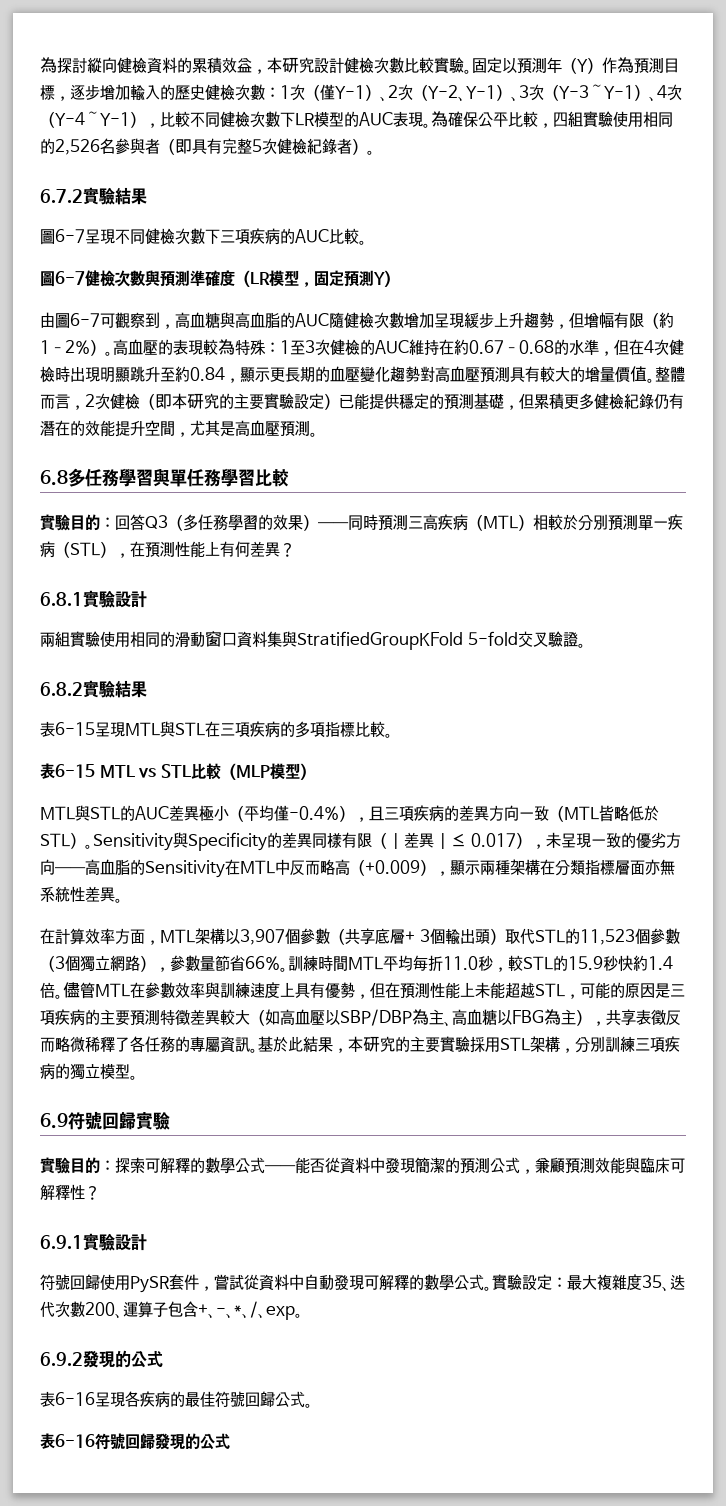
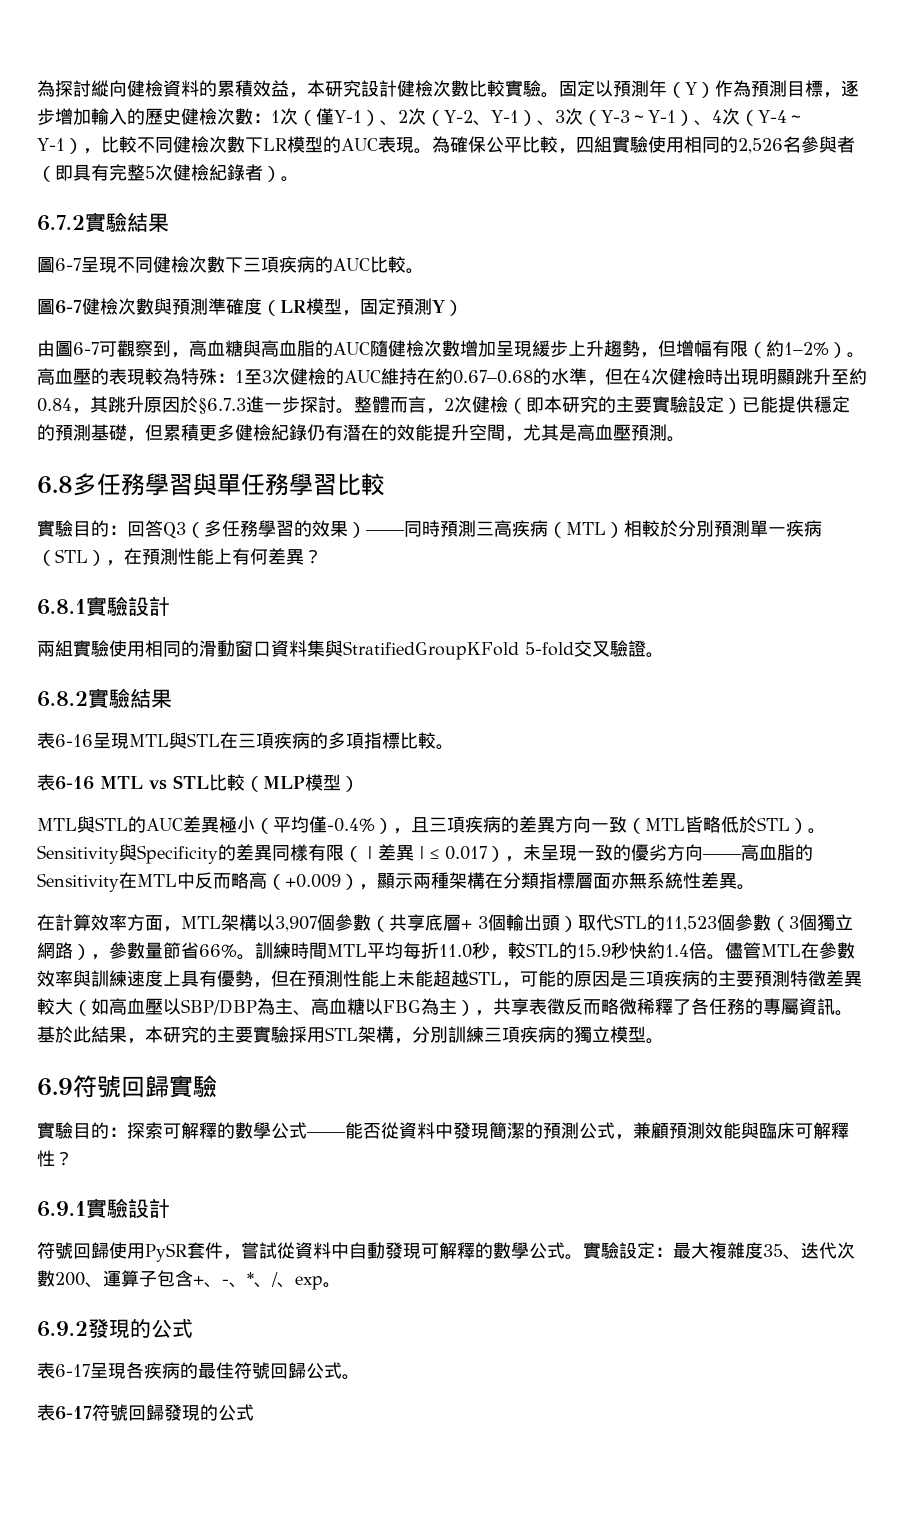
[240,366,647,383] 顯示更長期的血壓變化趨勢對高血壓預測具有較大的增量價值 -> [90,396,336,414] 其跳升原因於§6.7.3進一步探討
[55,722,95,736] 6-15 -> [55,734,93,747] 6-16
[55,764,95,778] 6-15 -> [55,776,94,790] 6-16
[55,1392,95,1406] 6-16 -> [55,1364,90,1377] 6-17
[55,1434,95,1448] 6-16 -> [55,1406,92,1420] 6-17

